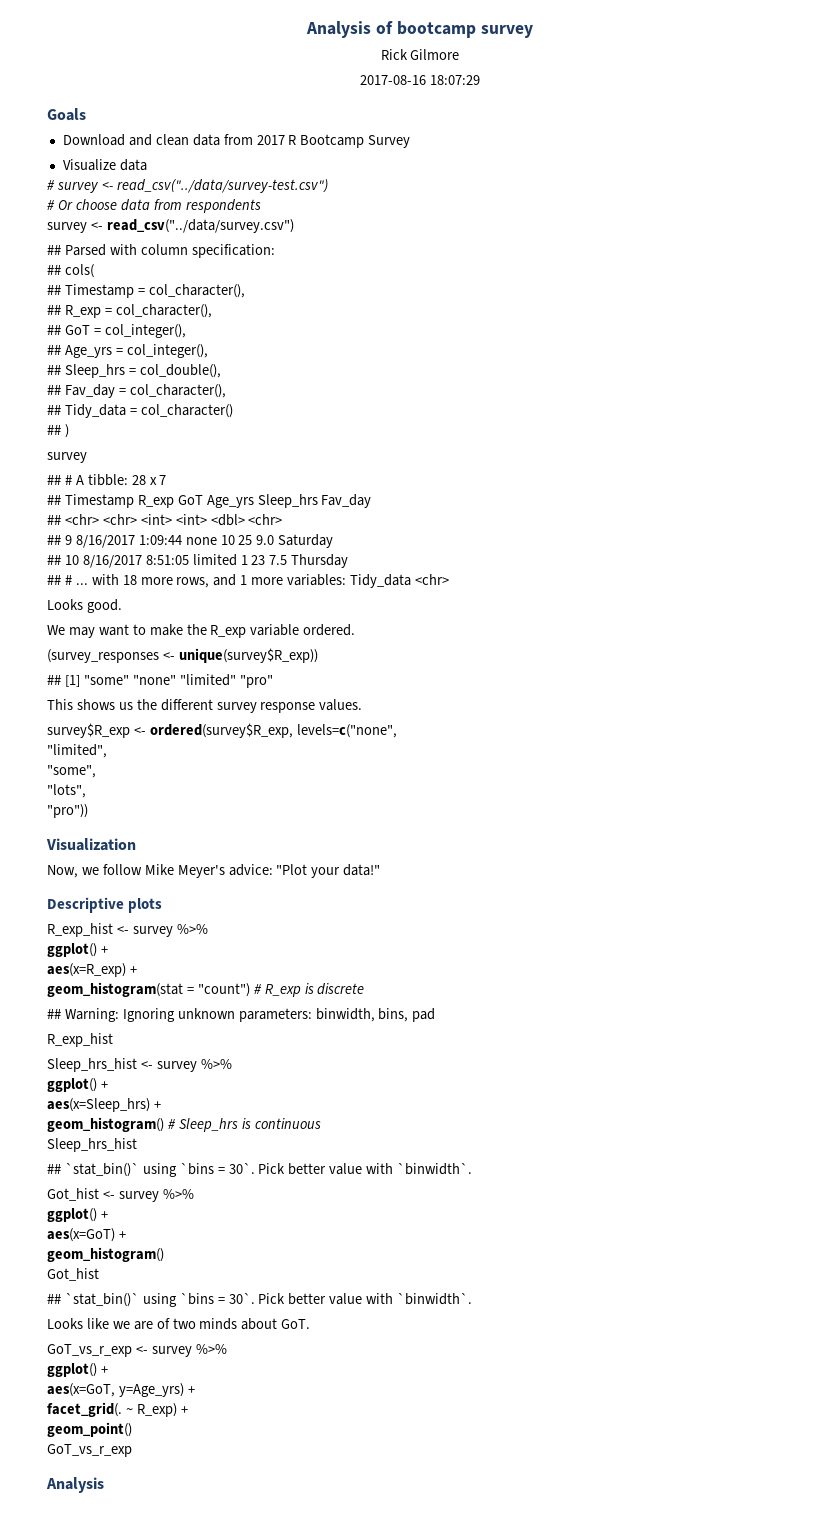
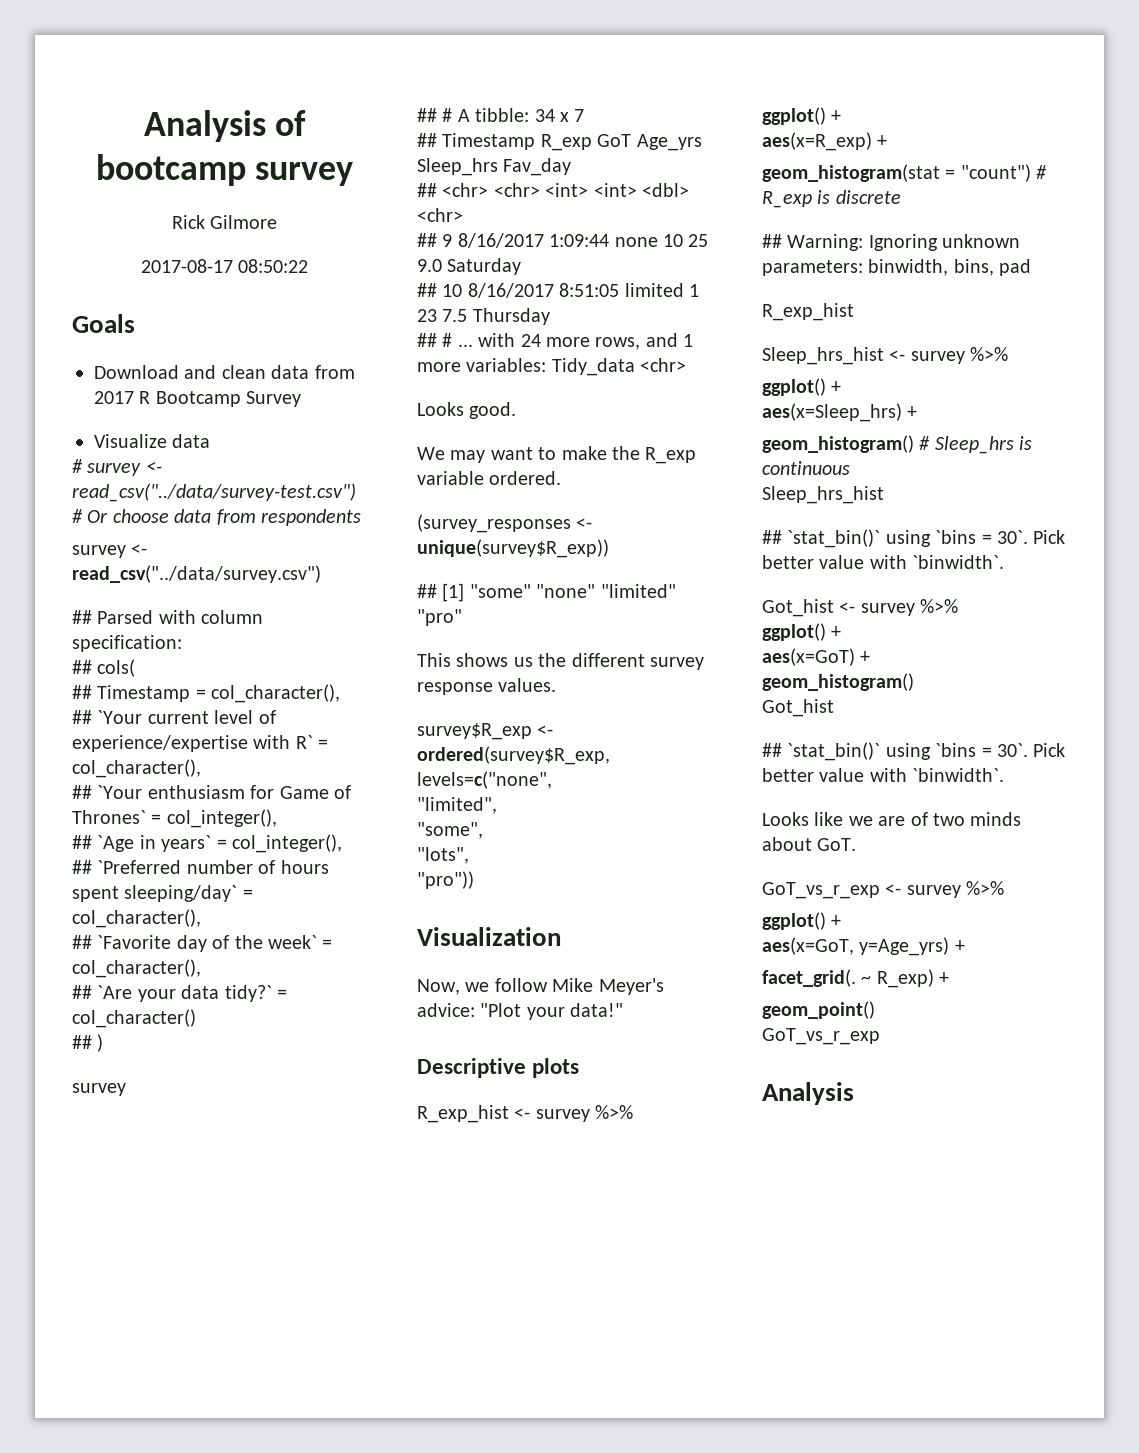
[360,75,480,85] 2017-08-16 18:07:29 -> [140,259,309,273] 2017-08-17 08:50:22
[64,304,212,318] [47,324,186,338] [47,344,208,358] [47,364,221,378] [47,384,226,398] [47,404,126,418] R_exp = col_character(), // ## GoT = col_integer(), // ## Age_yrs = col_integer(), // ## Sleep_hrs = col_double(), // ## Fav_day = col_character(), // ## Tidy_data -> [97,710,276,724] [72,735,329,752] [72,759,201,778] [72,785,351,799] [72,809,277,828] [72,834,342,853] [72,860,329,874] [72,885,253,902] [72,909,201,928] [72,935,333,952] [72,959,201,978] [72,985,272,1002] `Your current level of experience/expertise with R` = col_character(), // ## `Your enthusiasm for Game of Thrones` = col_integer(), // ## `Age in years` = col_integer(), // ## `Preferred number of hours spent sleeping/day` = col_character(), // ## `Favorite day of the week` = col_character(), // ## `Are your data tidy?`
[131,475,146,485] 28 -> [534,109,555,122] 34
[122,575,137,585] 18 -> [520,334,541,347] 24

